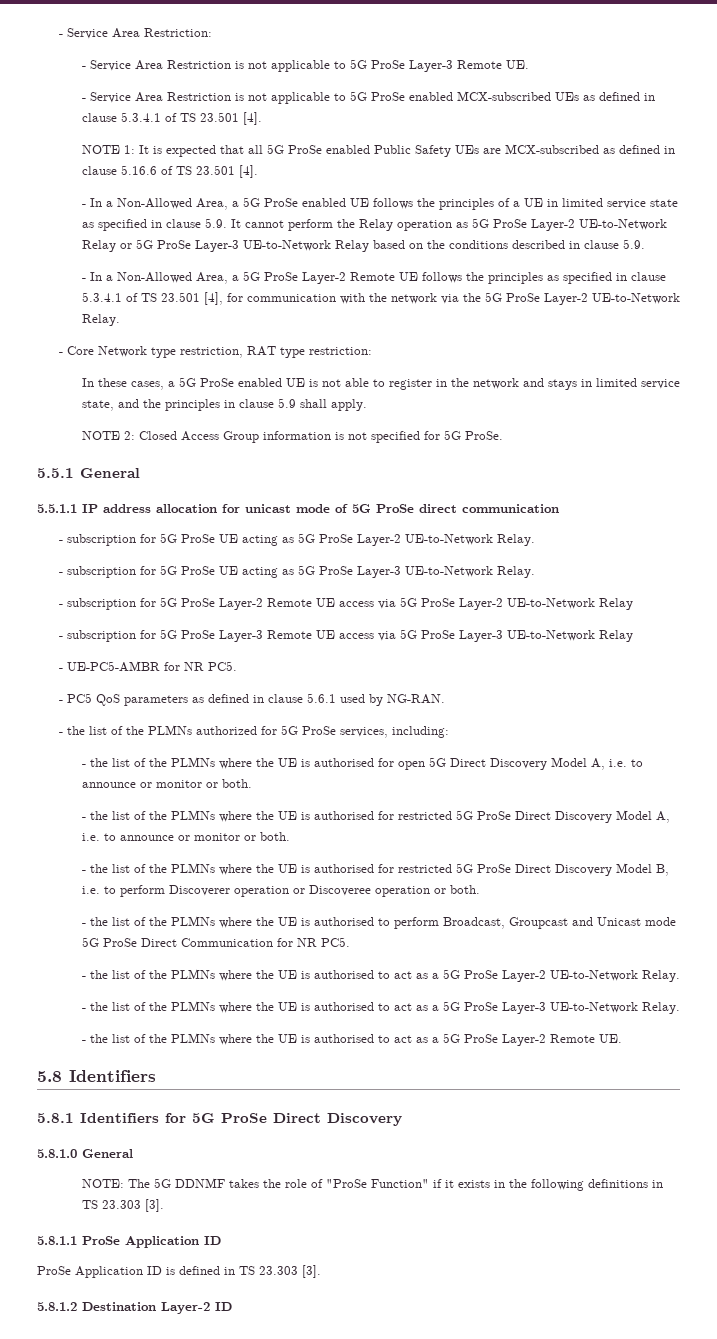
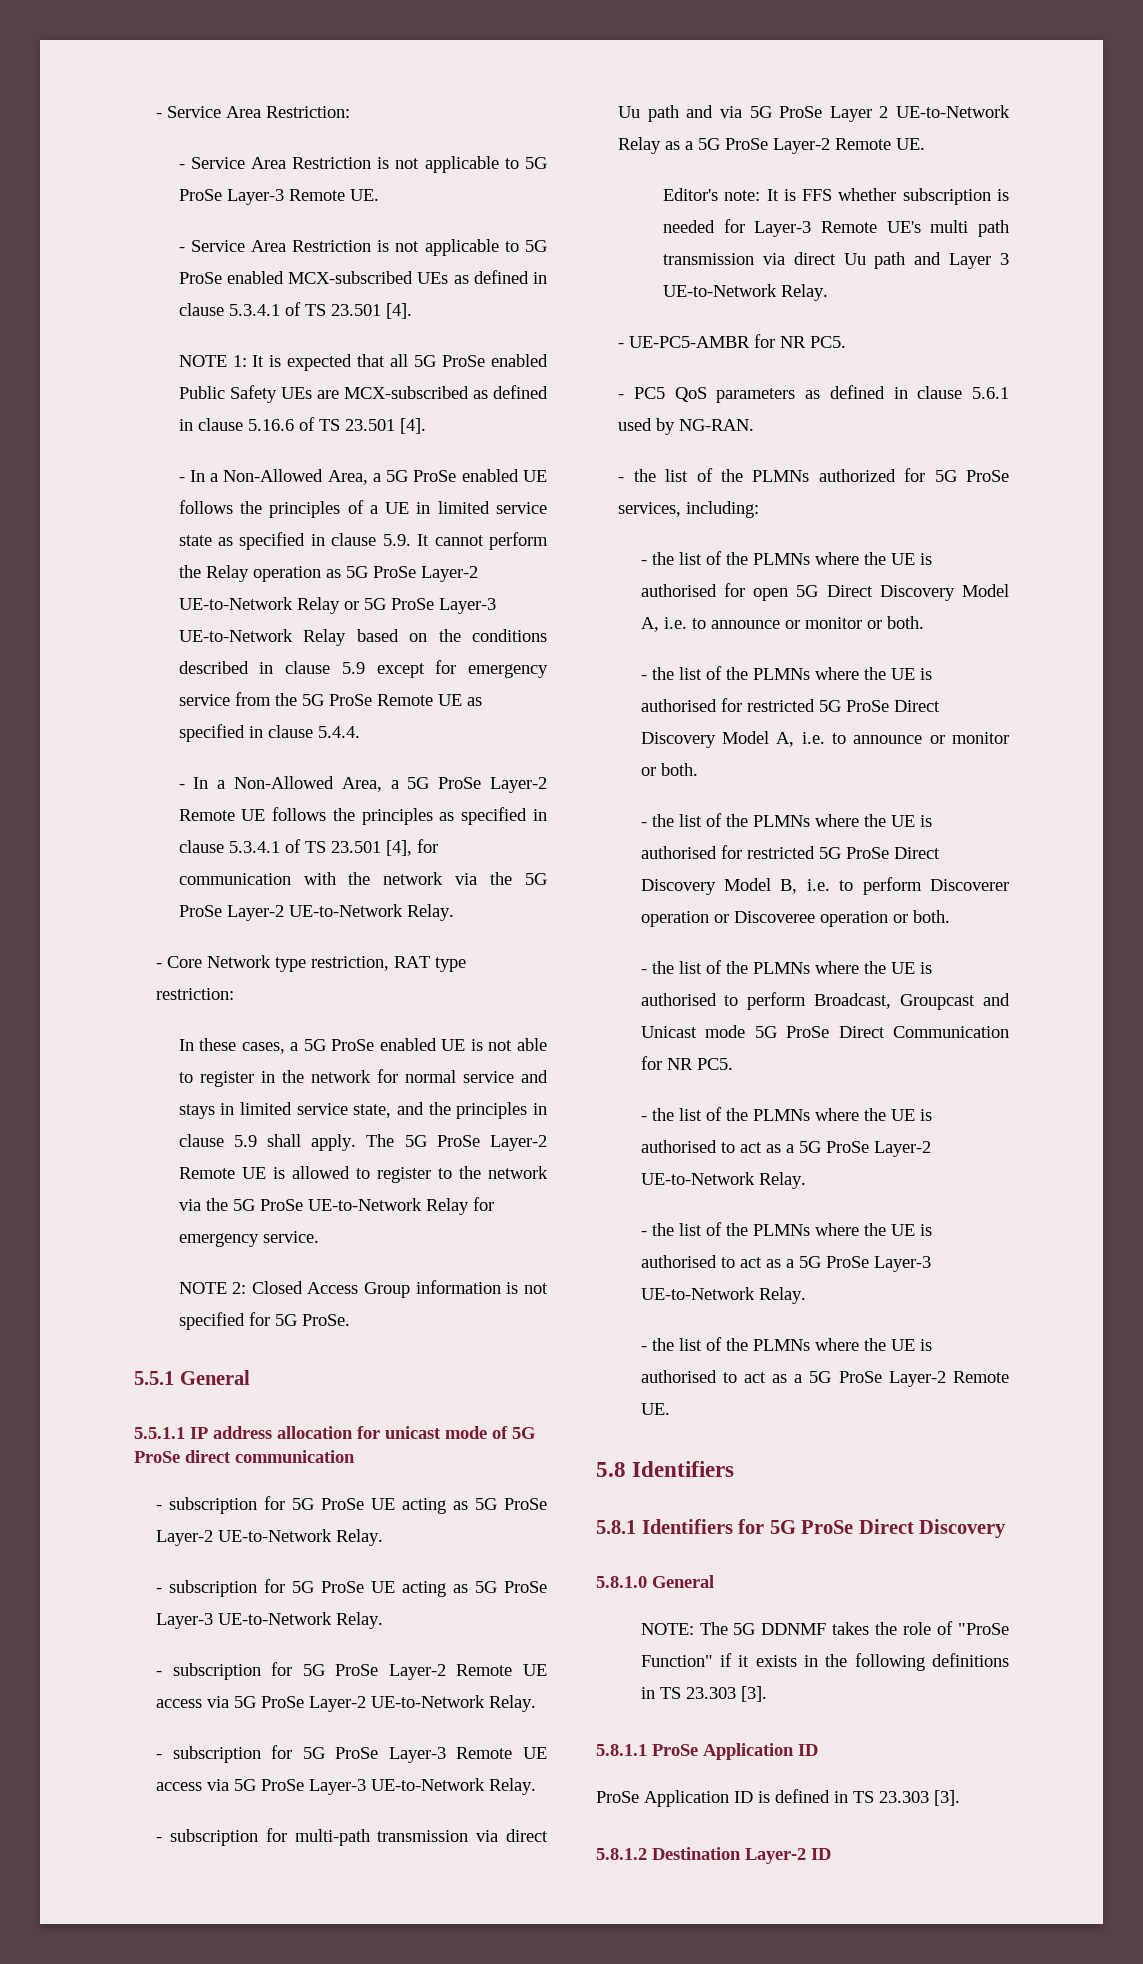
[622,239,645,249] 5.9. -> [341,660,548,678] [178,692,482,706] [178,724,360,742] 5.9 except for emergency service from the 5G ProSe Remote UE as specified in clause 5.4.4.
(519, 383) none -> [376,1069,514,1083] for normal service
(367, 405) none -> [366,1134,547,1151] [178,1166,548,1183] [178,1197,494,1215] [178,1231,319,1247] The 5G ProSe Layer-2 Remote UE is allowed to register to the network via the 5G ProSe UE-to-Network Relay for emergency service.
[599,598,634,610] Relay -> [489,1695,537,1712] Relay.
[599,630,634,642] Relay -> [489,1778,537,1795] [156,1828,548,1846] [618,105,1010,122] [618,137,926,154] [662,188,1009,205] [662,219,1009,237] [662,252,1009,269] [662,284,828,301] Relay. // - subscription for multi-path transmission via direct Uu path and via 5G ProSe Layer 2 UE-to-Network Relay as a 5G ProSe Layer-2 Remote UE. // Editor's note: It is FFS whether subscription is needed for Layer-3 Remote UE's multi path transmission via direct Uu path and Layer 3 UE-to-Network Relay.

